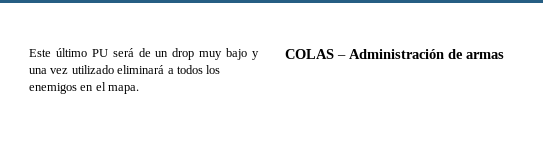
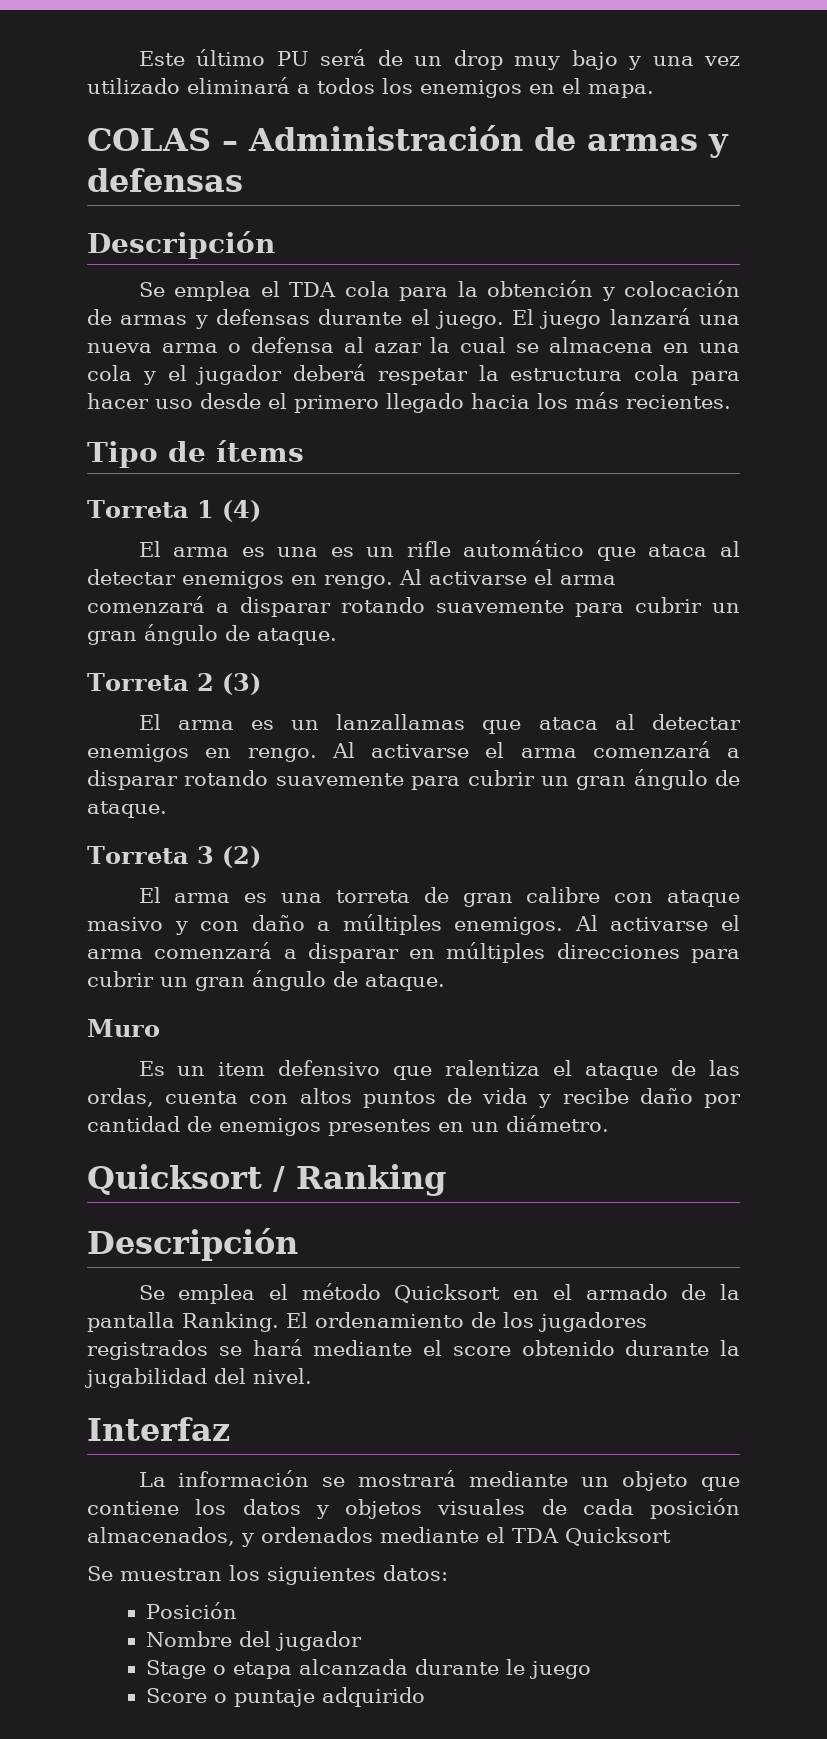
(504, 55) none -> [708,134,729,158] [87,168,243,192] [87,231,275,259] [138,280,740,301] [87,308,740,329] [87,337,740,353] [87,364,740,385] [87,392,731,413] [87,440,304,468] [87,500,261,522] [138,540,740,561] [87,569,616,589] [87,596,740,617] [87,624,337,645] [87,673,261,695] [138,714,742,734] [87,741,740,762] [87,769,740,790] [87,801,167,818] [87,846,261,868] [138,887,740,907] [87,914,740,935] [87,942,740,963] [87,970,445,991] [87,1019,160,1037] [138,1060,741,1080] [87,1088,741,1108] [87,1115,609,1136] [87,1164,446,1196] [87,1228,298,1261] [138,1283,740,1304] [87,1312,647,1332] [87,1339,740,1360] [84,1368,312,1388] [87,1417,230,1441] [138,1470,740,1491] [87,1498,740,1519] [87,1527,671,1547] [87,1565,448,1585] [146,1602,238,1619] [146,1631,363,1651] [146,1659,592,1679] [146,1687,426,1707] y defensas // Descripción // Se emplea el TDA cola para la obtención y colocación de armas y defensas durante el juego. El juego lanzará una nueva arma o defensa al azar la cual se almacena en una cola y el jugador deberá respetar la estructura cola para hacer uso desde el primero llegado hacia los más recientes. // Tipo de ítems // Torreta 1 (4) // El arma es una es un rifle automático que ataca al detectar enemigos en rengo. Al activarse el arma comenzará a disparar rotando suavemente para cubrir un gran ángulo de ataque. // Torreta 2 (3) // El arma es un lanzallamas que ataca al detectar enemigos en rengo. Al activarse el arma comenzará a disparar rotando suavemente para cubrir un gran ángulo de ataque. // Torreta 3 (2) // El arma es una torreta de gran calibre con ataque masivo y con daño a múltiples enemigos. Al activarse el arma comenzará a disparar en múltiples direcciones para cubrir un gran ángulo de ataque. // Muro // Es un item defensivo que ralentiza el ataque de las ordas, cuenta con altos puntos de vida y recibe daño por cantidad de enemigos presentes en un diámetro. // Quicksort / Ranking // Descripción // Se emplea el método Quicksort en el armado de la pantalla Ranking. El ordenamiento de los jugadores registrados se hará mediante el score obtenido durante la jugabilidad del nivel. // Interfaz // La información se mostrará mediante un objeto que contiene los datos y objetos visuales de cada posición almacenados, y ordenados mediante el TDA Quicksort // Se muestran los siguientes datos: // Posición // Nombre del jugador // Stage o etapa alcanzada durante le juego // Score o puntaje adquirido

